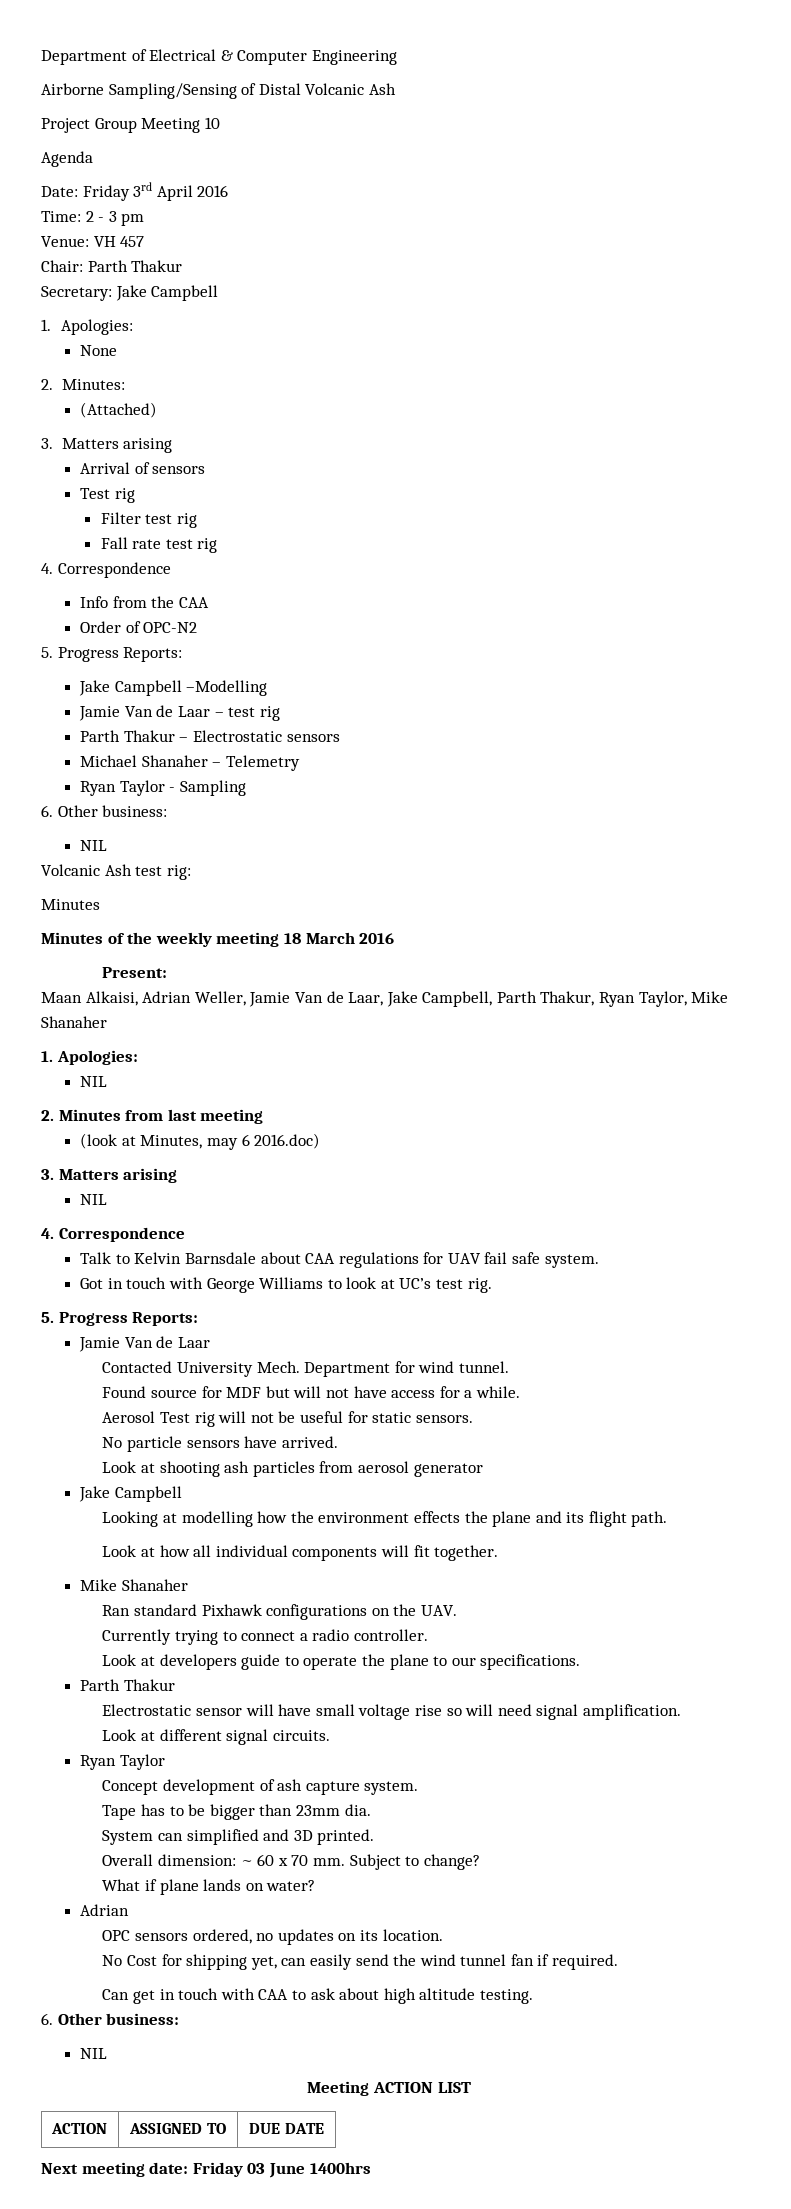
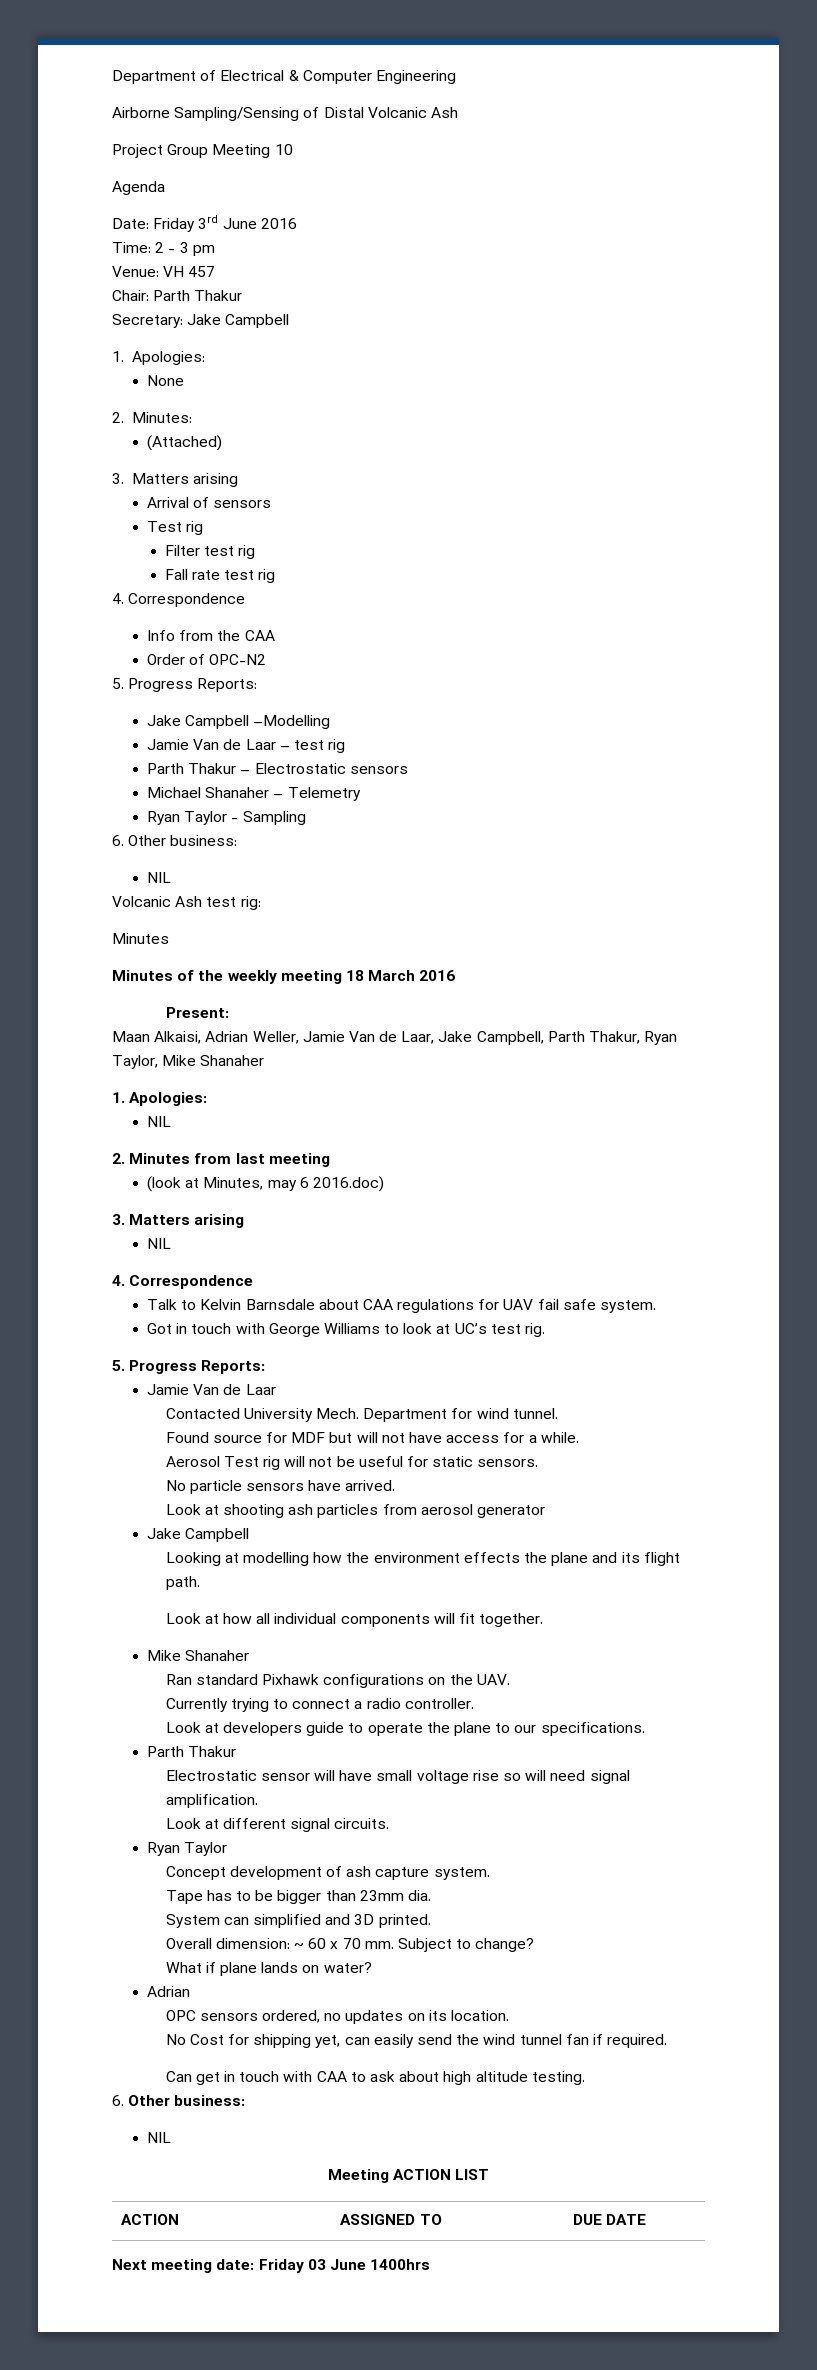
[156,185,193,201] April -> [222,218,257,229] June

